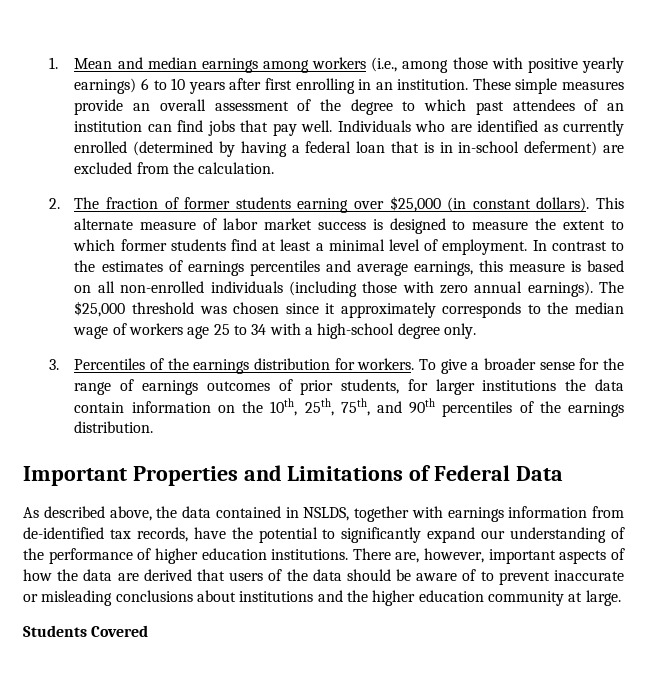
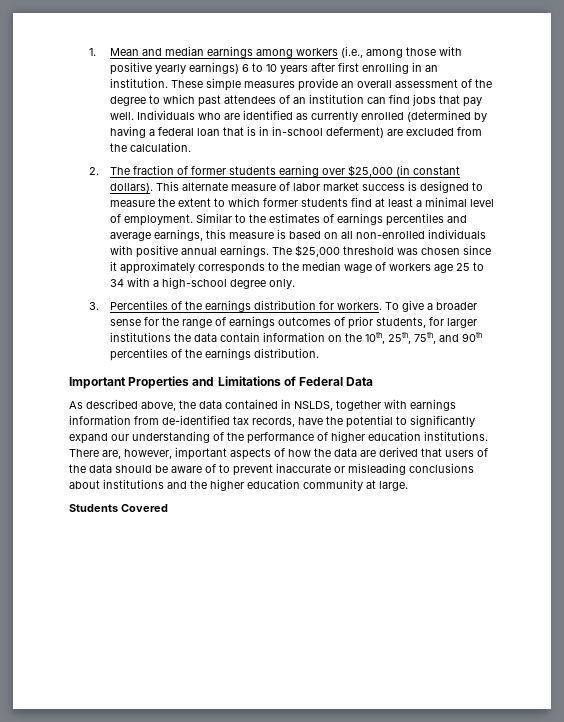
[532,240,607,251] In contrast -> [195,213,232,223] Similar
[288,281,593,297] (including those with zero annual earnings). -> [109,245,269,258] with positive annual earnings.

